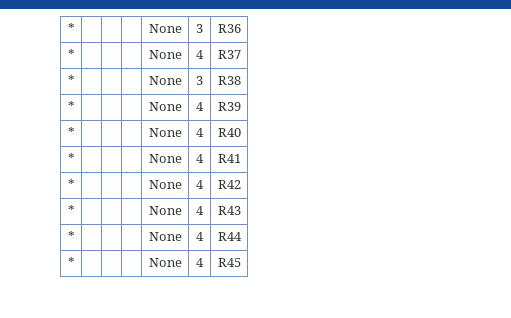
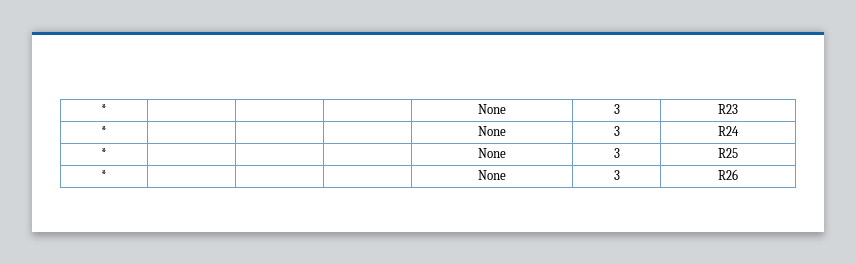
[67,23,75,33] [148,24,182,33] [196,24,203,33] [217,24,241,33] [67,49,75,59] [148,50,182,59] [196,50,204,59] [217,50,241,59] [67,75,75,85] [148,76,182,85] [196,76,203,85] [217,76,241,85] [67,101,75,111] [148,102,182,111] [196,102,204,111] [217,102,241,111] [67,127,75,137] [148,128,182,137] [196,128,204,137] [217,128,241,137] [67,153,75,163] [148,154,182,163] [196,154,204,163] [217,154,241,163] [67,179,75,189] [148,180,182,189] [196,180,204,189] [217,180,241,189] [67,205,75,215] [148,206,182,215] [196,206,204,215] [217,206,241,215] [67,231,75,241] [148,232,182,241] [196,232,204,241] [217,232,242,241] [67,257,75,267] [148,258,182,267] [196,258,204,267] [217,258,241,267] * | | | | None | 3 | R36 // * | | | | None | 4 | R37 // * | | | | None | 3 | R38 // * | | | | None | 4 | R39 // * | | | | None | 4 | R40 // * | | | | None | 4 | R41 // * | | | | None | 4 | R42 // * | | | | None | 4 | R43 // * | | | | None | 4 | R44 // * | | | | None | 4 | R45 -> [101,104,107,114] [478,104,506,114] [613,104,620,114] [718,104,738,114] [101,126,107,136] [478,126,506,136] [613,126,620,136] [718,126,739,136] [101,148,107,158] [478,148,506,158] [613,148,620,158] [718,148,738,158] [101,170,107,180] [478,170,506,180] [613,170,620,180] [718,169,738,180] * | | | | None | 3 | R23 // * | | | | None | 3 | R24 // * | | | | None | 3 | R25 // * | | | | None | 3 | R26

